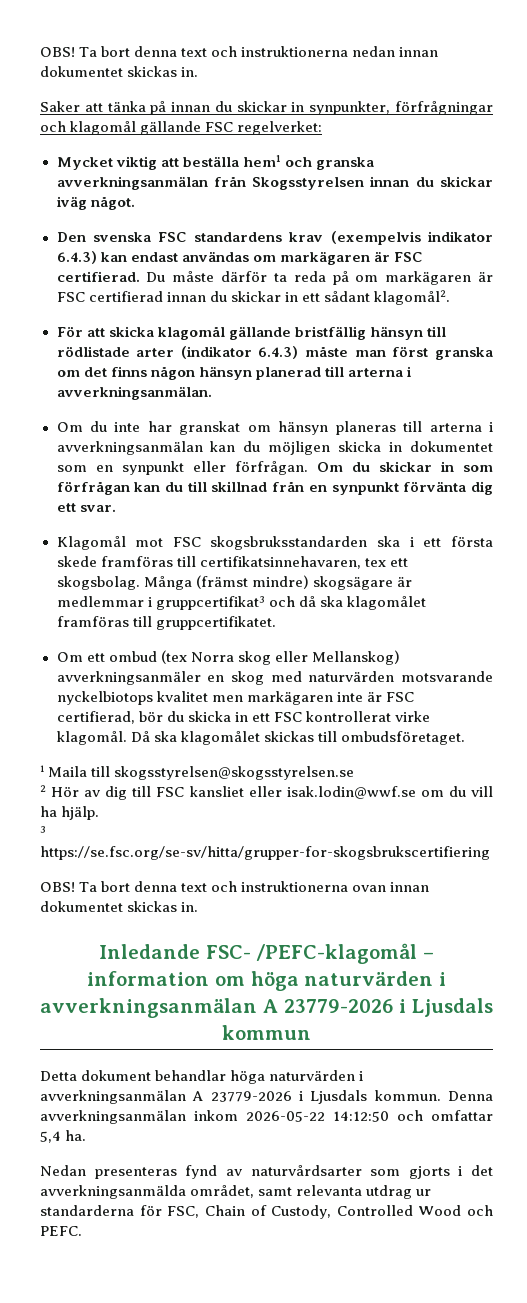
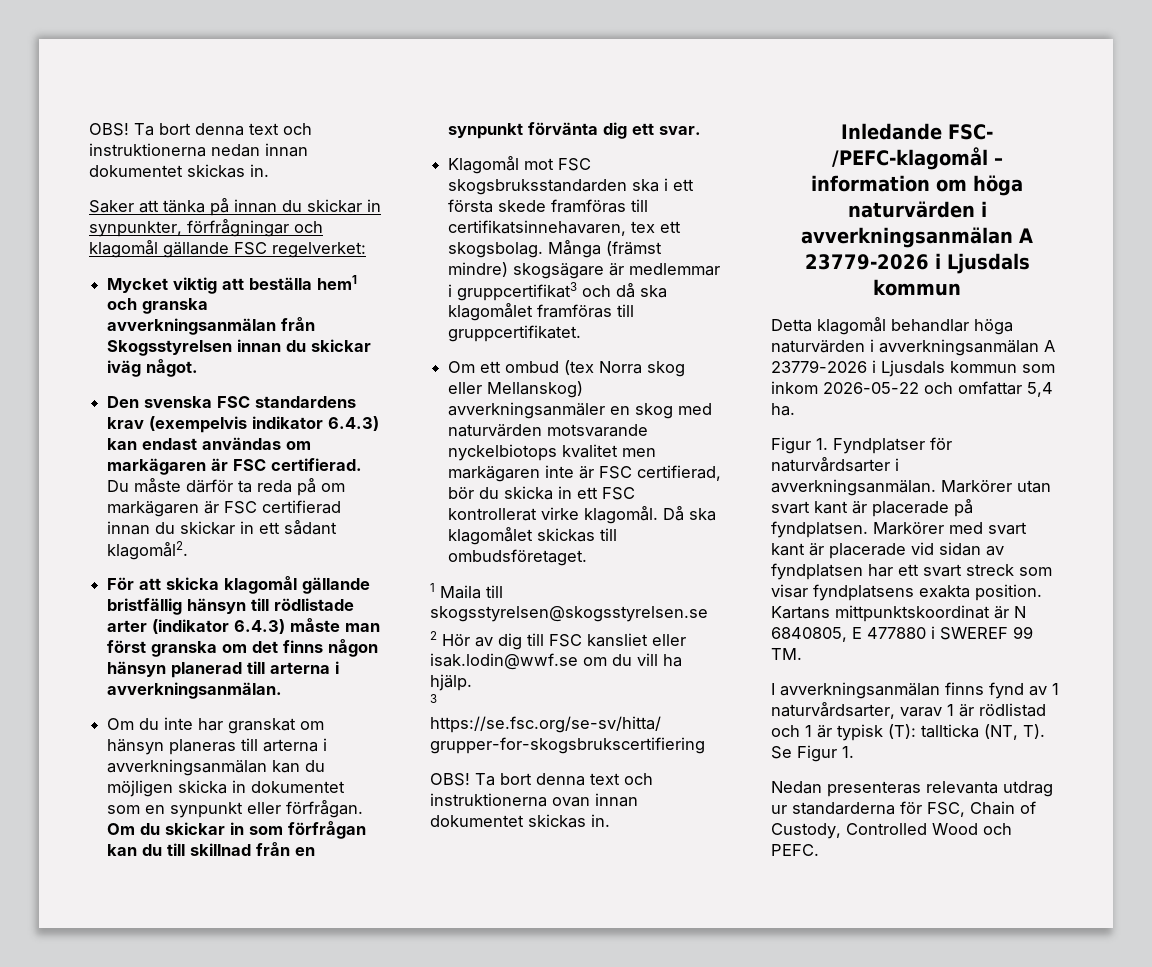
[81,1070,152,1081] dokument -> [817,317,886,335] klagomål
[374,1090,493,1101] [40,1110,186,1124] kommun. Denna avverkningsanmälan -> [950,361,1055,373] kommun som
[333,1111,389,1122] 14:12:50 -> (919, 388) none
[40,1165,493,1179] [40,1185,293,1199] Nedan presenteras fynd av naturvårdsarter som gjorts i det avverkningsanmälda området, samt -> [771,437,952,454] [771,457,899,472] [771,479,1051,496] [771,499,973,517] [771,521,1027,538] [771,542,1004,559] [771,563,1052,580] [771,584,1042,601] [771,605,1026,622] [771,626,1033,642] [771,648,802,660] [771,682,1059,699] [771,702,1046,719] [771,724,1045,741] [771,745,854,762] [771,781,921,797] Figur 1. Fyndplatser för naturvårdsarter i avverkningsanmälan. Markörer utan svart kant är placerade på fyndplatsen. Markörer med svart kant är placerade vid sidan av fyndplatsen har ett svart streck som visar fyndplatsens exakta position. Kartans mittpunktskoordinat är N 6840805, E 477880 i SWEREF 99 TM. // I avverkningsanmälan finns fynd av 1 naturvårdsarter, varav 1 är rödlistad och 1 är typisk (T): tallticka (NT, T). Se Figur 1. // Nedan presenteras

